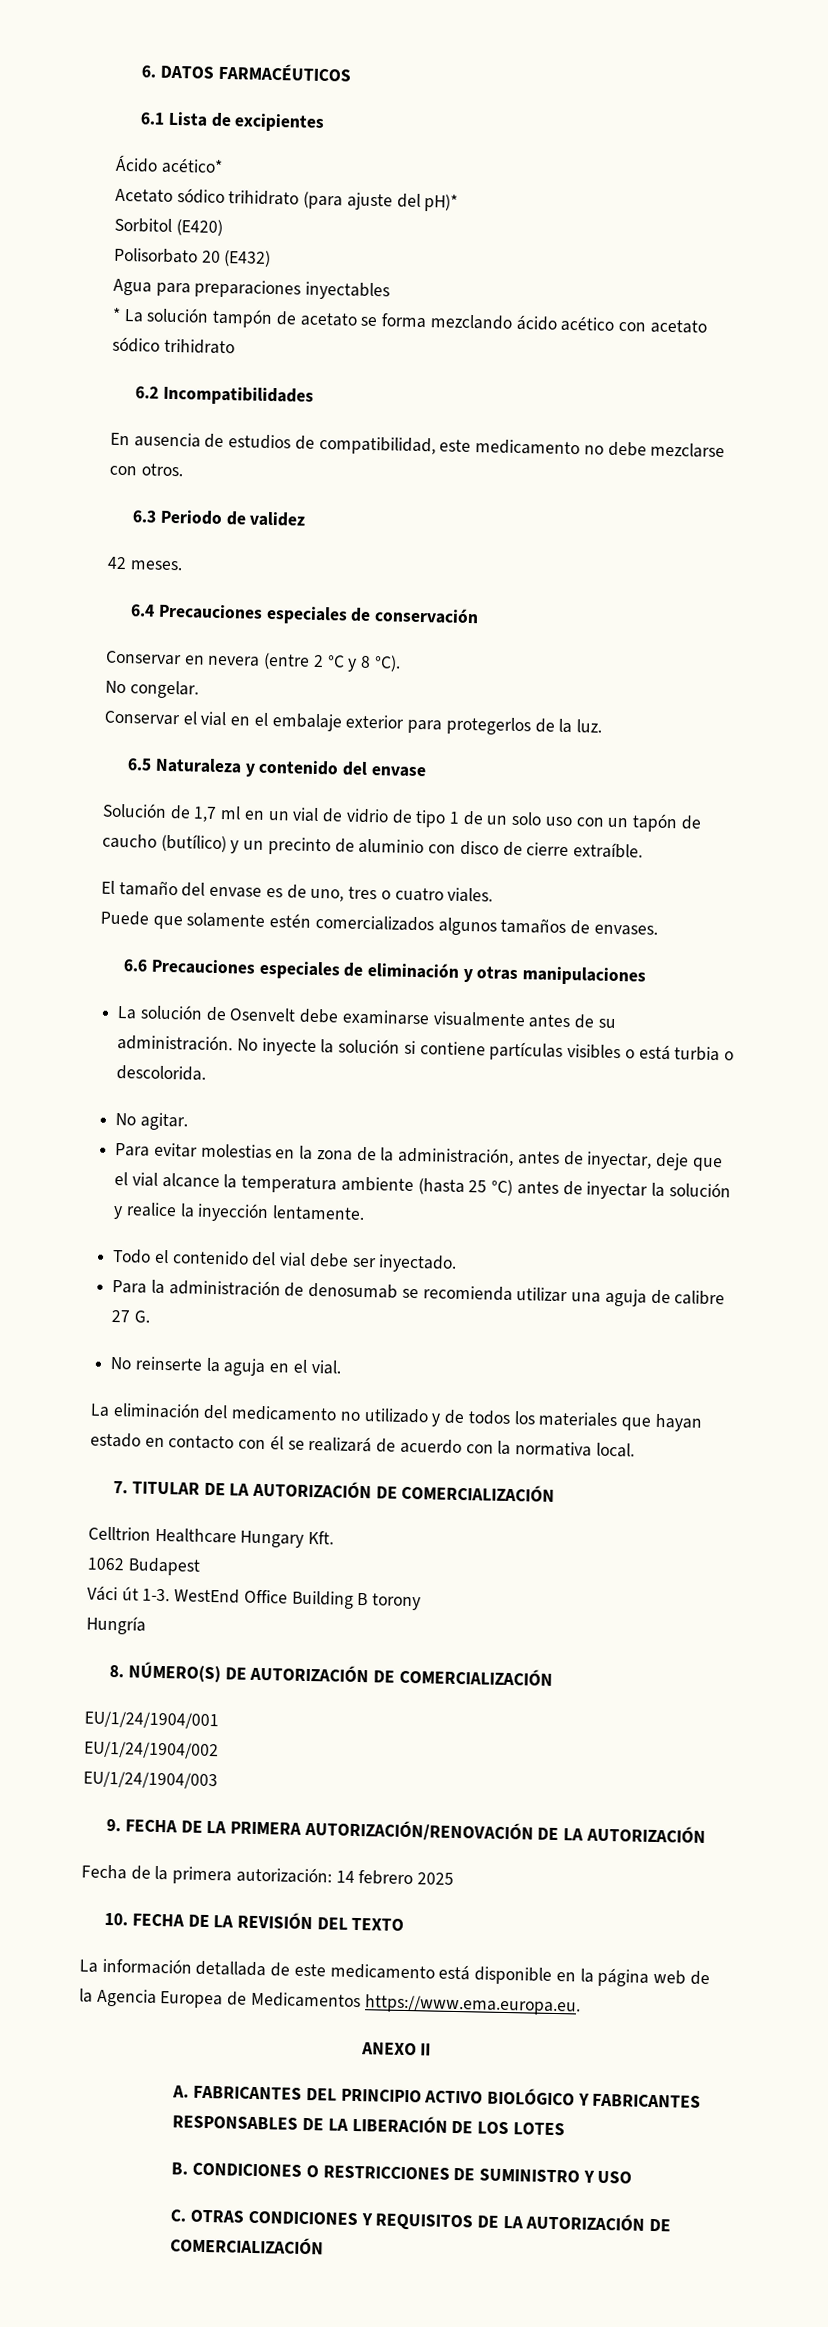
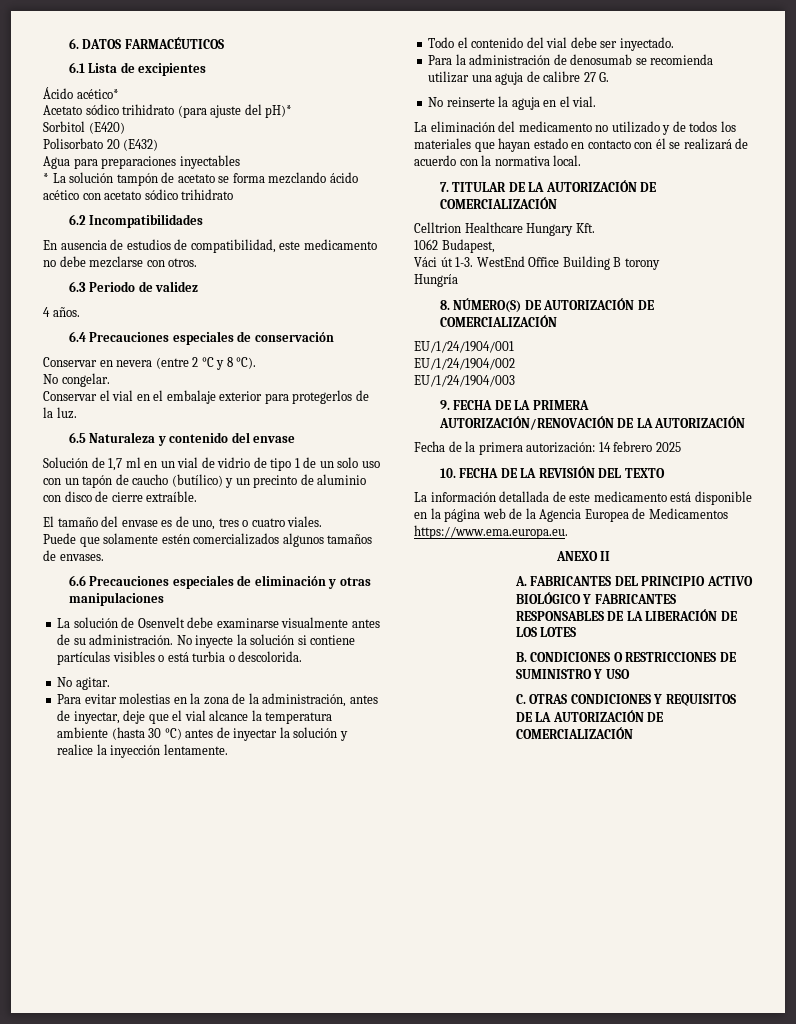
[107,556,183,571] 42 meses. -> [43,307,80,317] 4 años.
[468,1180,488,1193] 25 -> [148,728,162,738] 30
[127,1557,201,1576] Budapest -> [441,239,495,253] Budapest,

